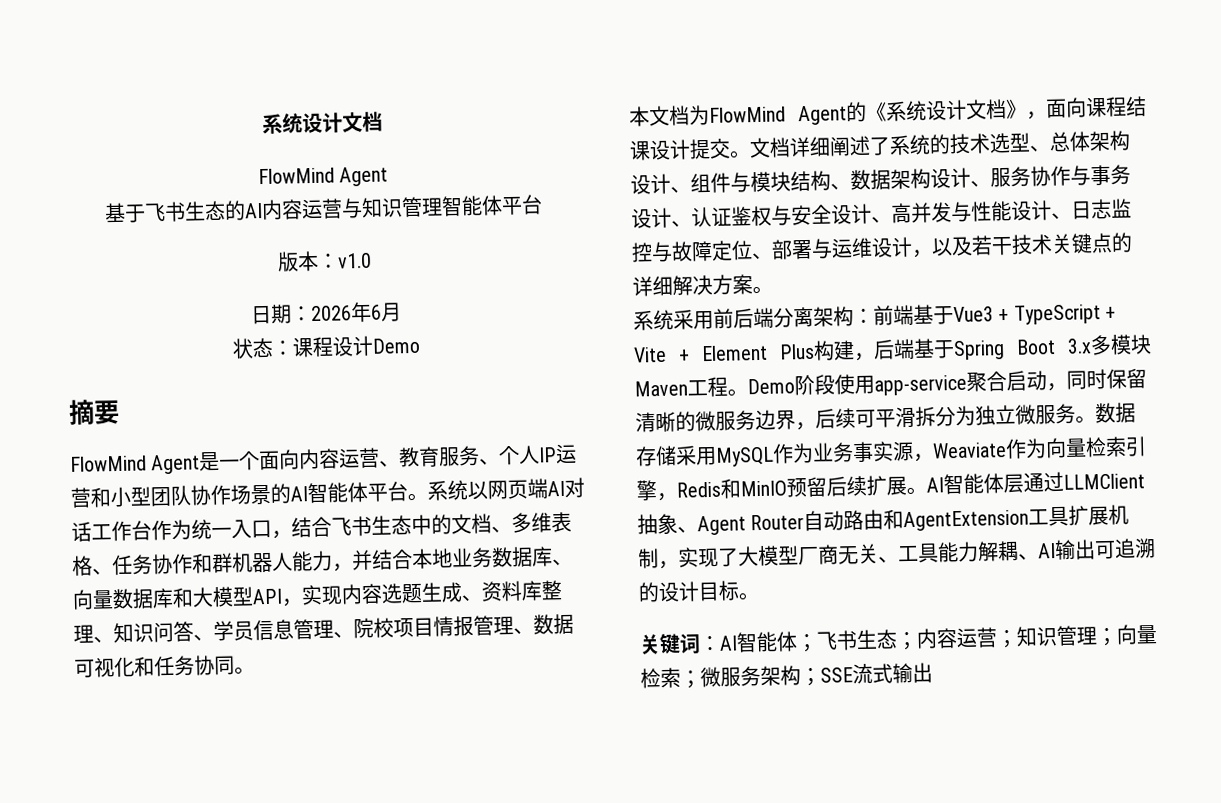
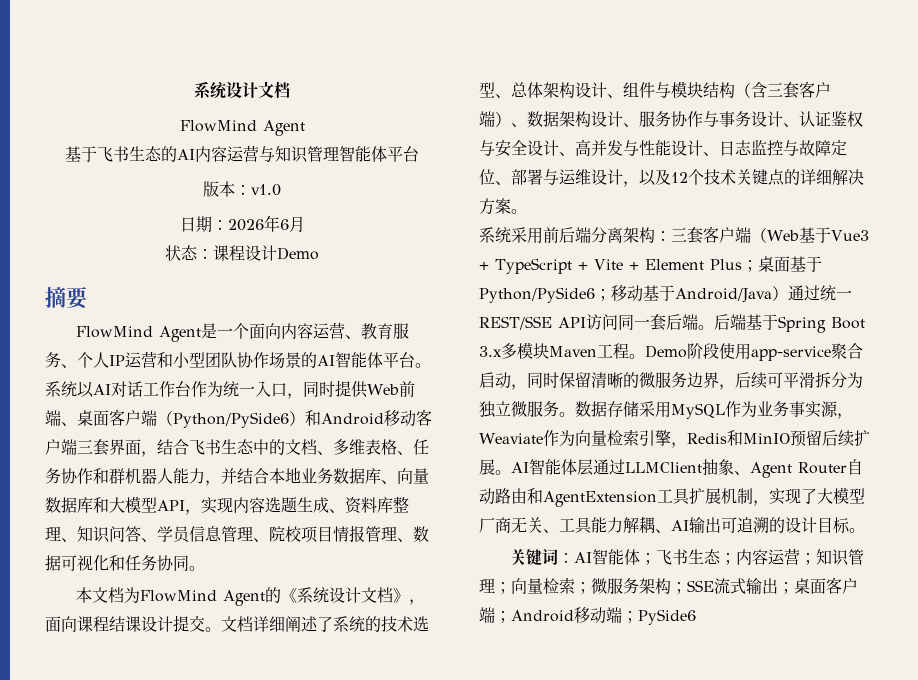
[487,478,548,500] 网页端 -> (94, 389) none
(292, 534) none -> [303,380,415,398] [45,409,432,428] [45,439,157,457] 同时提供Web前端、桌面客户端（Python/PySide6）和Android移动客户端三套界面，
(831, 180) none -> [735,81,831,99] [479,111,511,127] （含三套客户端）
[971,235,1013,256] 若干 -> [671,169,704,185] 12个
[873,304,914,326] 前端 -> [671,226,799,244] 三套客户端（Web
[813,340,875,362] 构建， -> [741,256,822,272] [479,285,852,303] [479,314,714,331] ；桌面基于Python/PySide6；移动基于Android/Java）通过统一REST/SSE API访问同一套后端。
(933, 672) none -> [778,577,858,594] [479,607,696,625] ；桌面客户端；Android移动端；PySide6

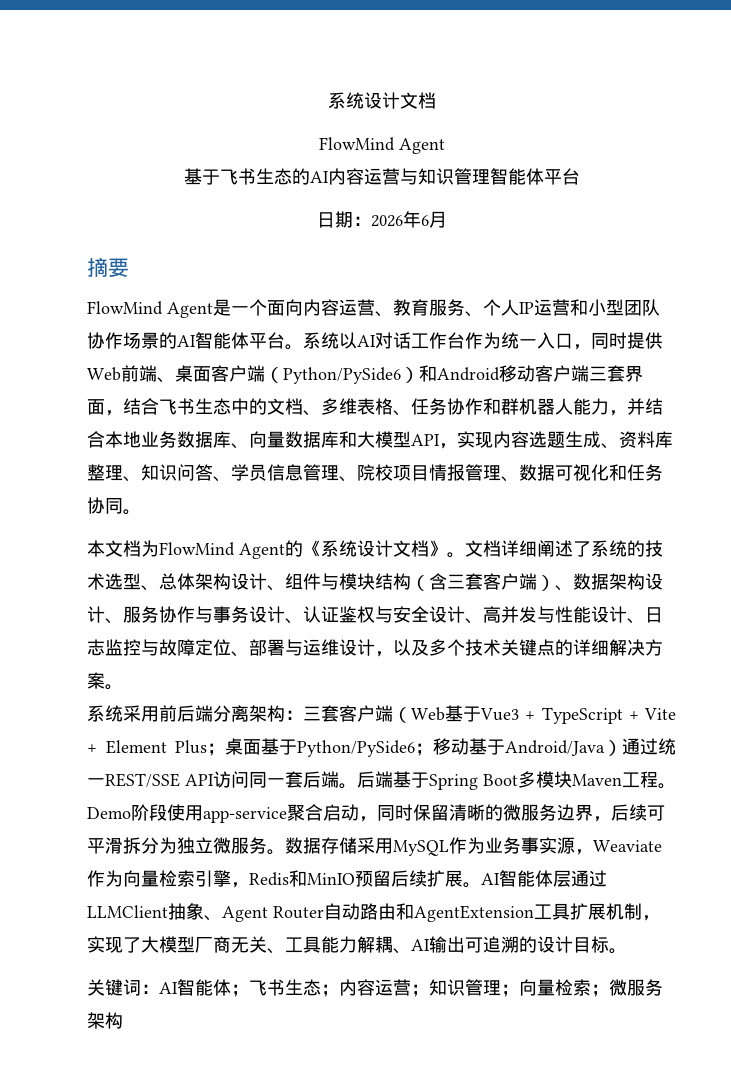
[203,181,281,197] // 版本：v1.0 -> (580, 176) none
[165,245,319,261] // 状态：课程设计Demo -> (447, 219) none
[408,599,425,605] [45,615,205,632] ，面向课程结课设计提交 -> (447, 548) none
[671,172,688,183] 12 -> [429,639,447,656] 多
[479,346,502,357] 3.x -> (518, 780) none
[671,577,858,594] [479,607,696,625] ；SSE流式输出；桌面客户端；Android移动端；PySide6 -> (123, 1020) none

